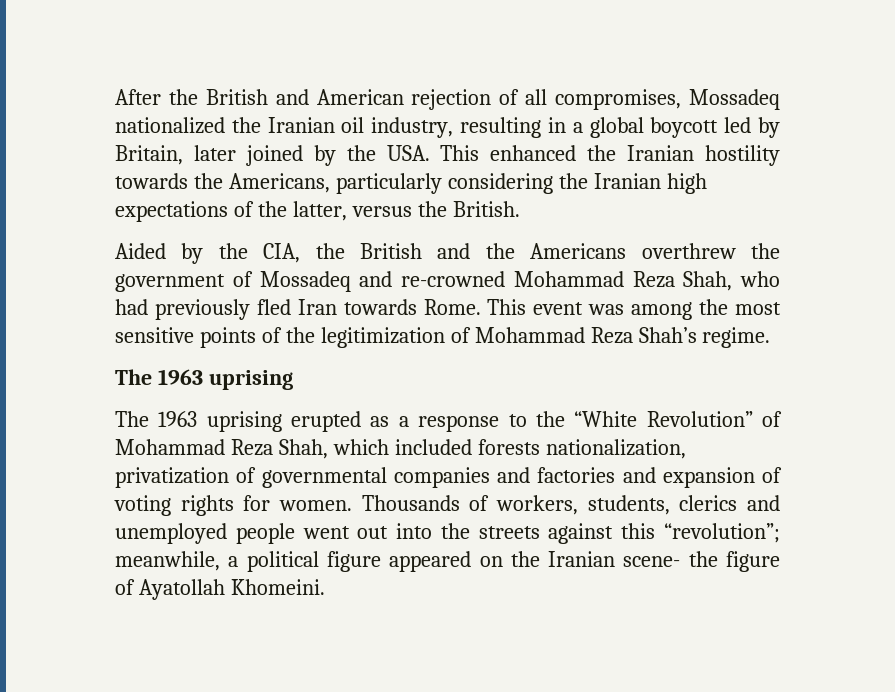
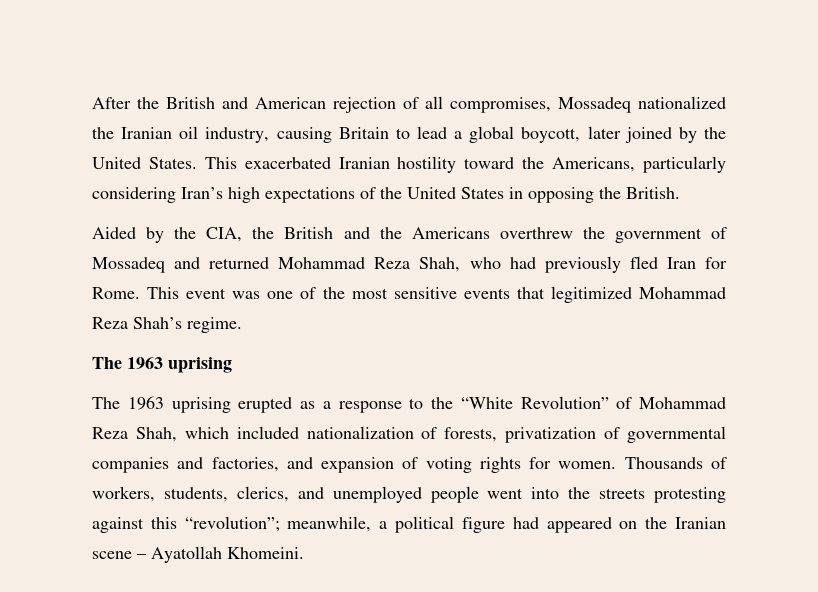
[460,117,781,138] [115,145,617,166] resulting in a global boycott led by Britain, later joined by the USA. This enhanced the -> [276,126,726,143] [92,157,331,169] causing Britain to lead a global boycott, later joined by the United States. This exacerbated
[115,173,188,189] towards -> [464,157,515,169] toward
[558,173,661,189] the Iranian -> [181,187,223,199] Iran’s
[292,201,412,221] latter, versus -> [407,187,594,203] United States in opposing
[401,271,505,287] re-crowned -> [209,257,270,269] returned
[343,299,417,315] towards -> [704,257,727,269] for
[631,302,693,320] among -> [267,287,317,299] one of
[199,327,471,348] points of the legitimization of -> [463,286,632,303] events that legitimized
[477,439,686,459] forests nationalization, -> [306,426,498,442] nationalization of forests,
[537,467,616,483] factories -> [211,457,279,472] factories,
[679,495,738,511] clerics -> [236,486,289,502] clerics,
[357,526,389,539] out -> (524, 493) none
(540, 532) none -> [653,487,726,503] protesting
(381, 561) none -> [512,517,539,529] had
[623,551,780,572] [115,579,135,595] scene- the figure of -> [92,551,146,559] scene –

